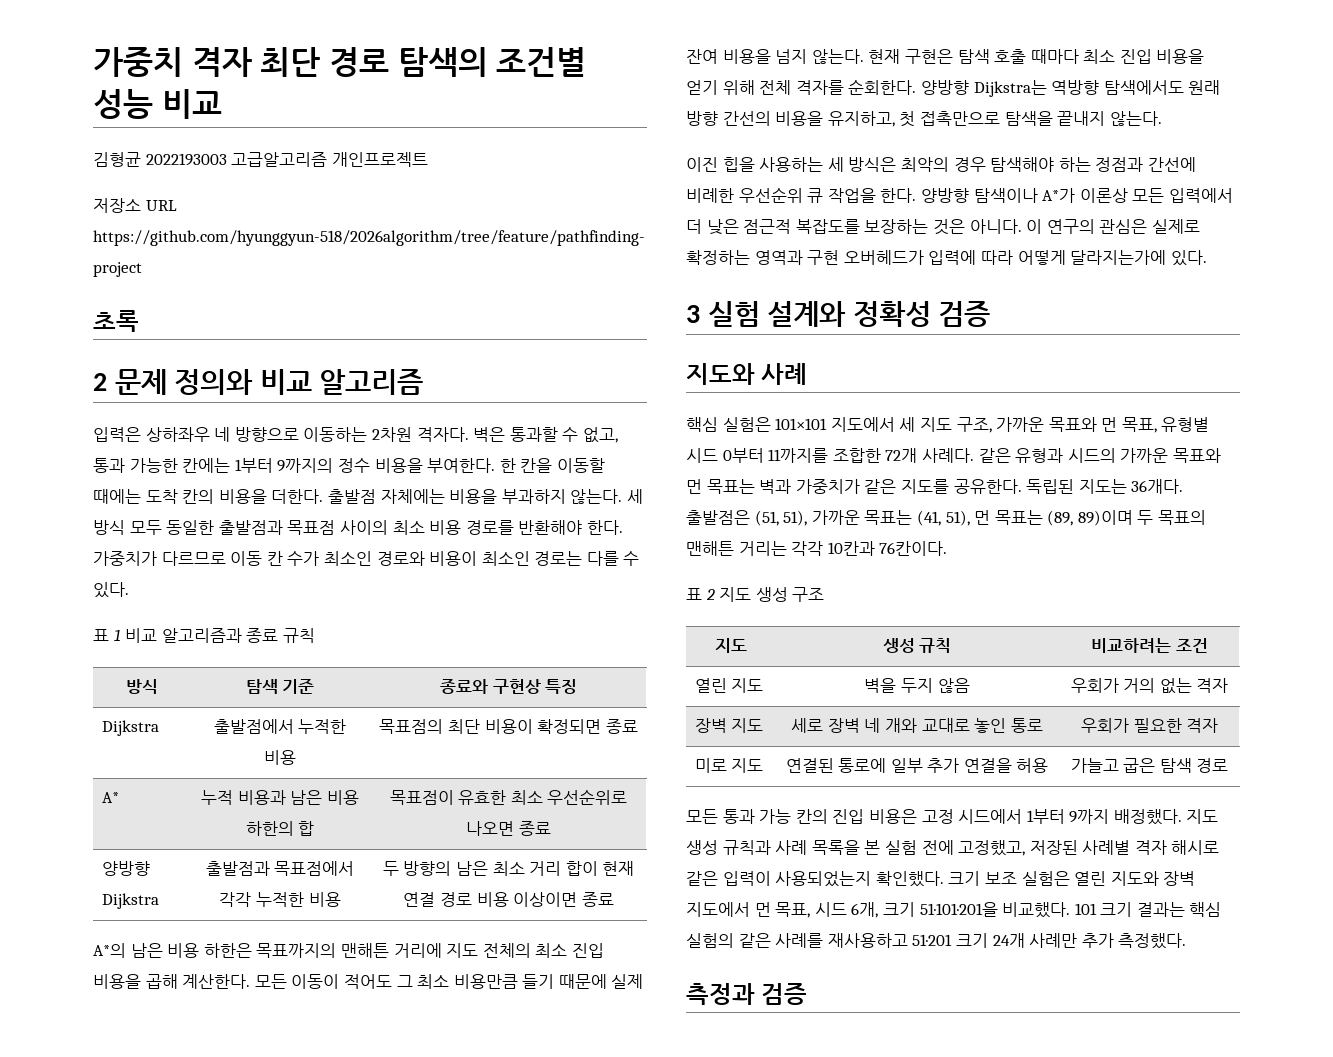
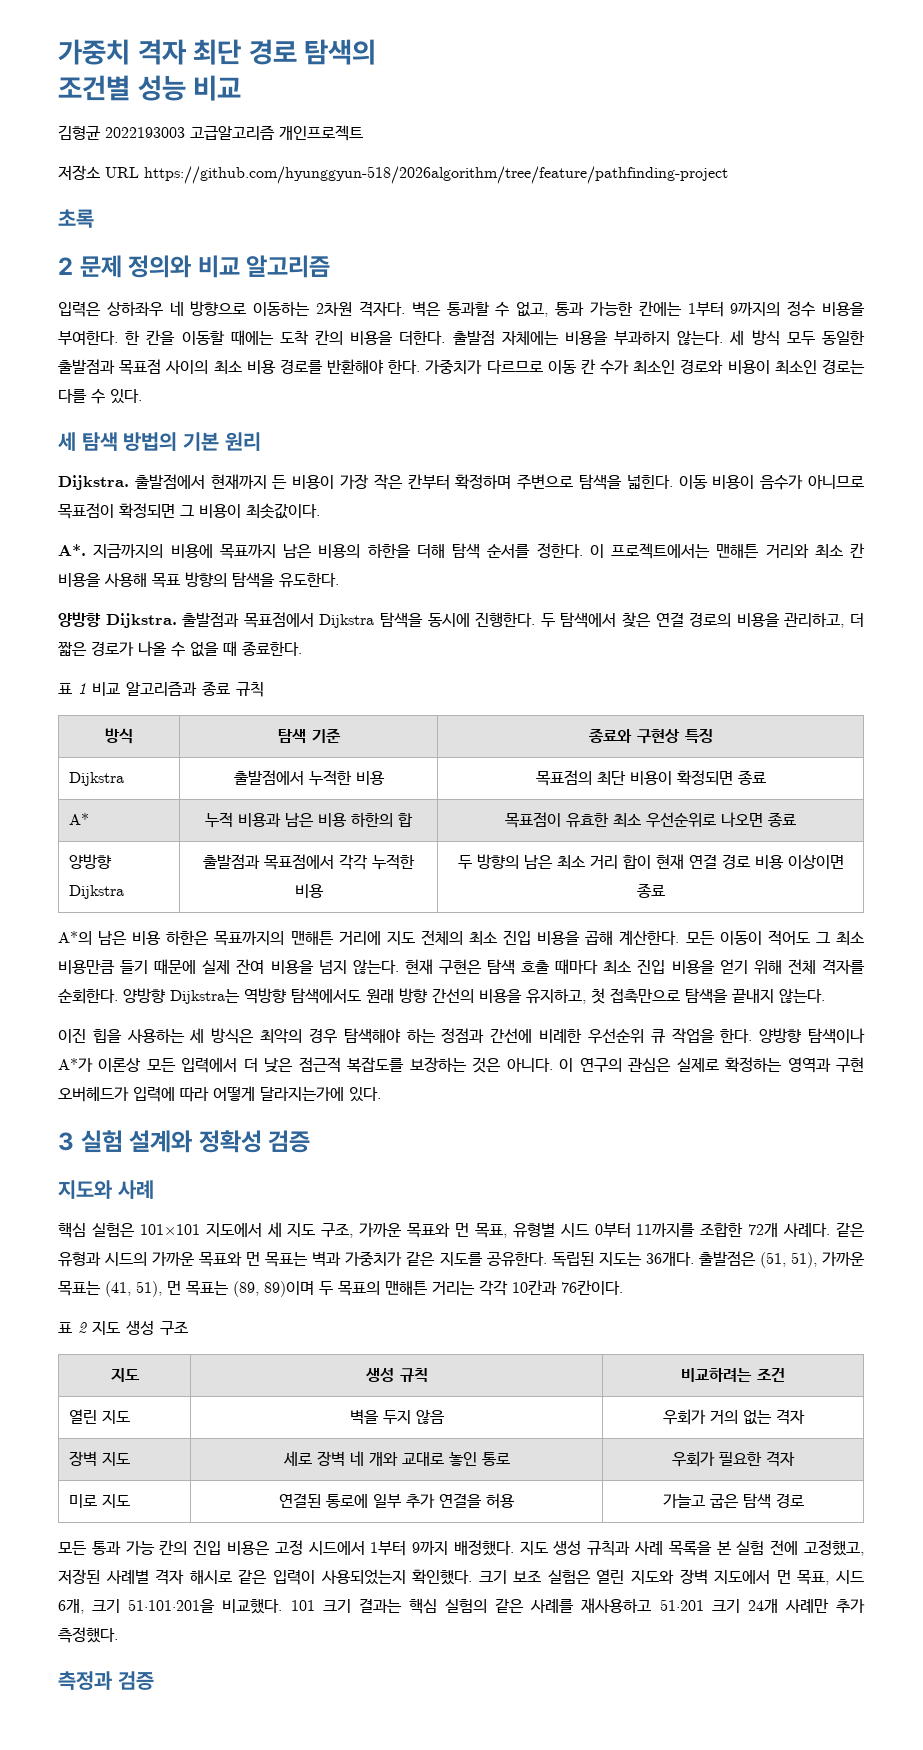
(488, 62) none -> (377, 52) //
(129, 590) none -> [58,432,261,451] [58,474,864,490] [58,503,320,519] [58,543,865,559] [58,572,339,588] [58,612,865,628] [58,641,302,657] // 세 탐색 방법의 기본 원리 // Dijkstra. 출발점에서 현재까지 든 비용이 가장 작은 칸부터 확정하며 주변으로 탐색을 넓힌다. 이동 비용이 음수가 아니므로 목표점이 확정되면 그 비용이 최솟값이다. // A*. 지금까지의 비용에 목표까지 남은 비용의 하한을 더해 탐색 순서를 정한다. 이 프로젝트에서는 맨해튼 거리와 최소 칸 비용을 사용해 목표 방향의 탐색을 유도한다. // 양방향 Dijkstra. 출발점과 목표점에서 Dijkstra 탐색을 동시에 진행한다. 두 탐색에서 찾은 연결 경로의 비용을 관리하고, 더 짧은 경로가 나올 수 없을 때 종료한다.

